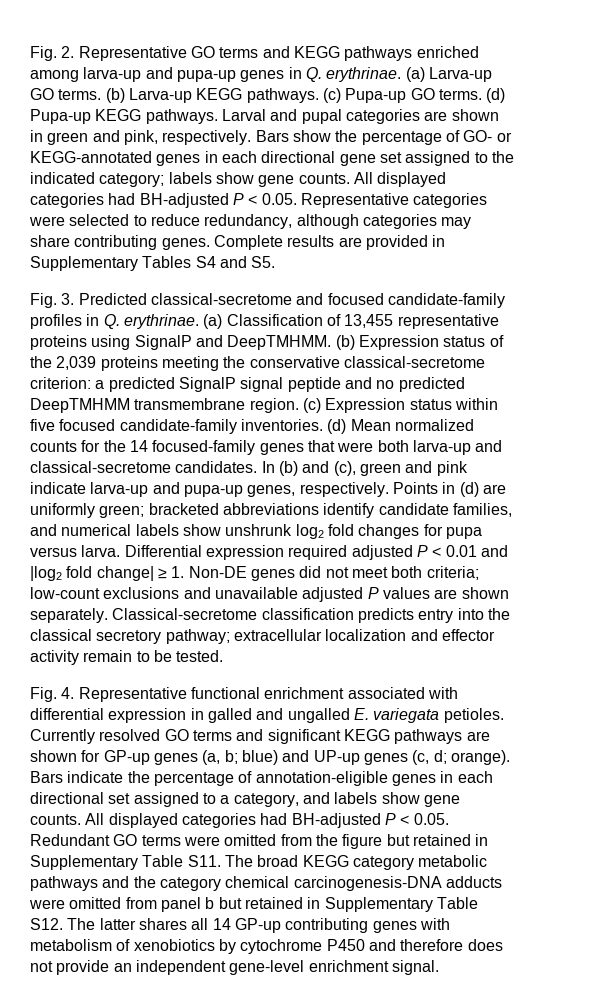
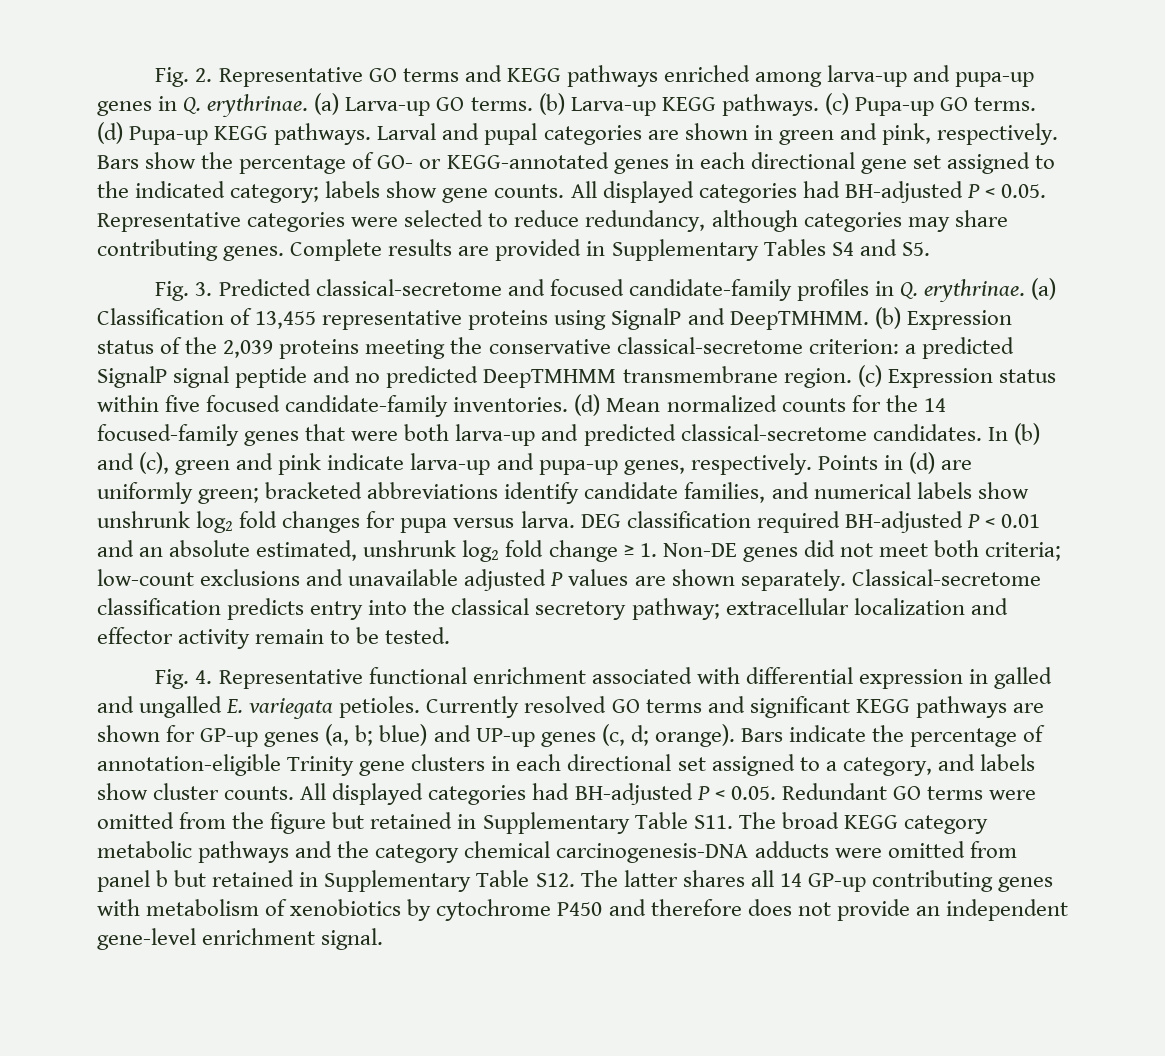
(503, 446) none -> [583,424,676,446] predicted
[124,545,508,560] [30,566,154,581] Differential expression required adjusted P < 0.01 and |log2 fold change| -> [580,511,1041,533] [97,540,618,562] DEG classification required BH-adjusted P < 0.01 and an absolute estimated, unshrunk log2 fold change
[391,774,436,786] genes -> [287,754,486,776] Trinity gene clusters
[423,795,460,807] gene -> [153,783,220,800] cluster

